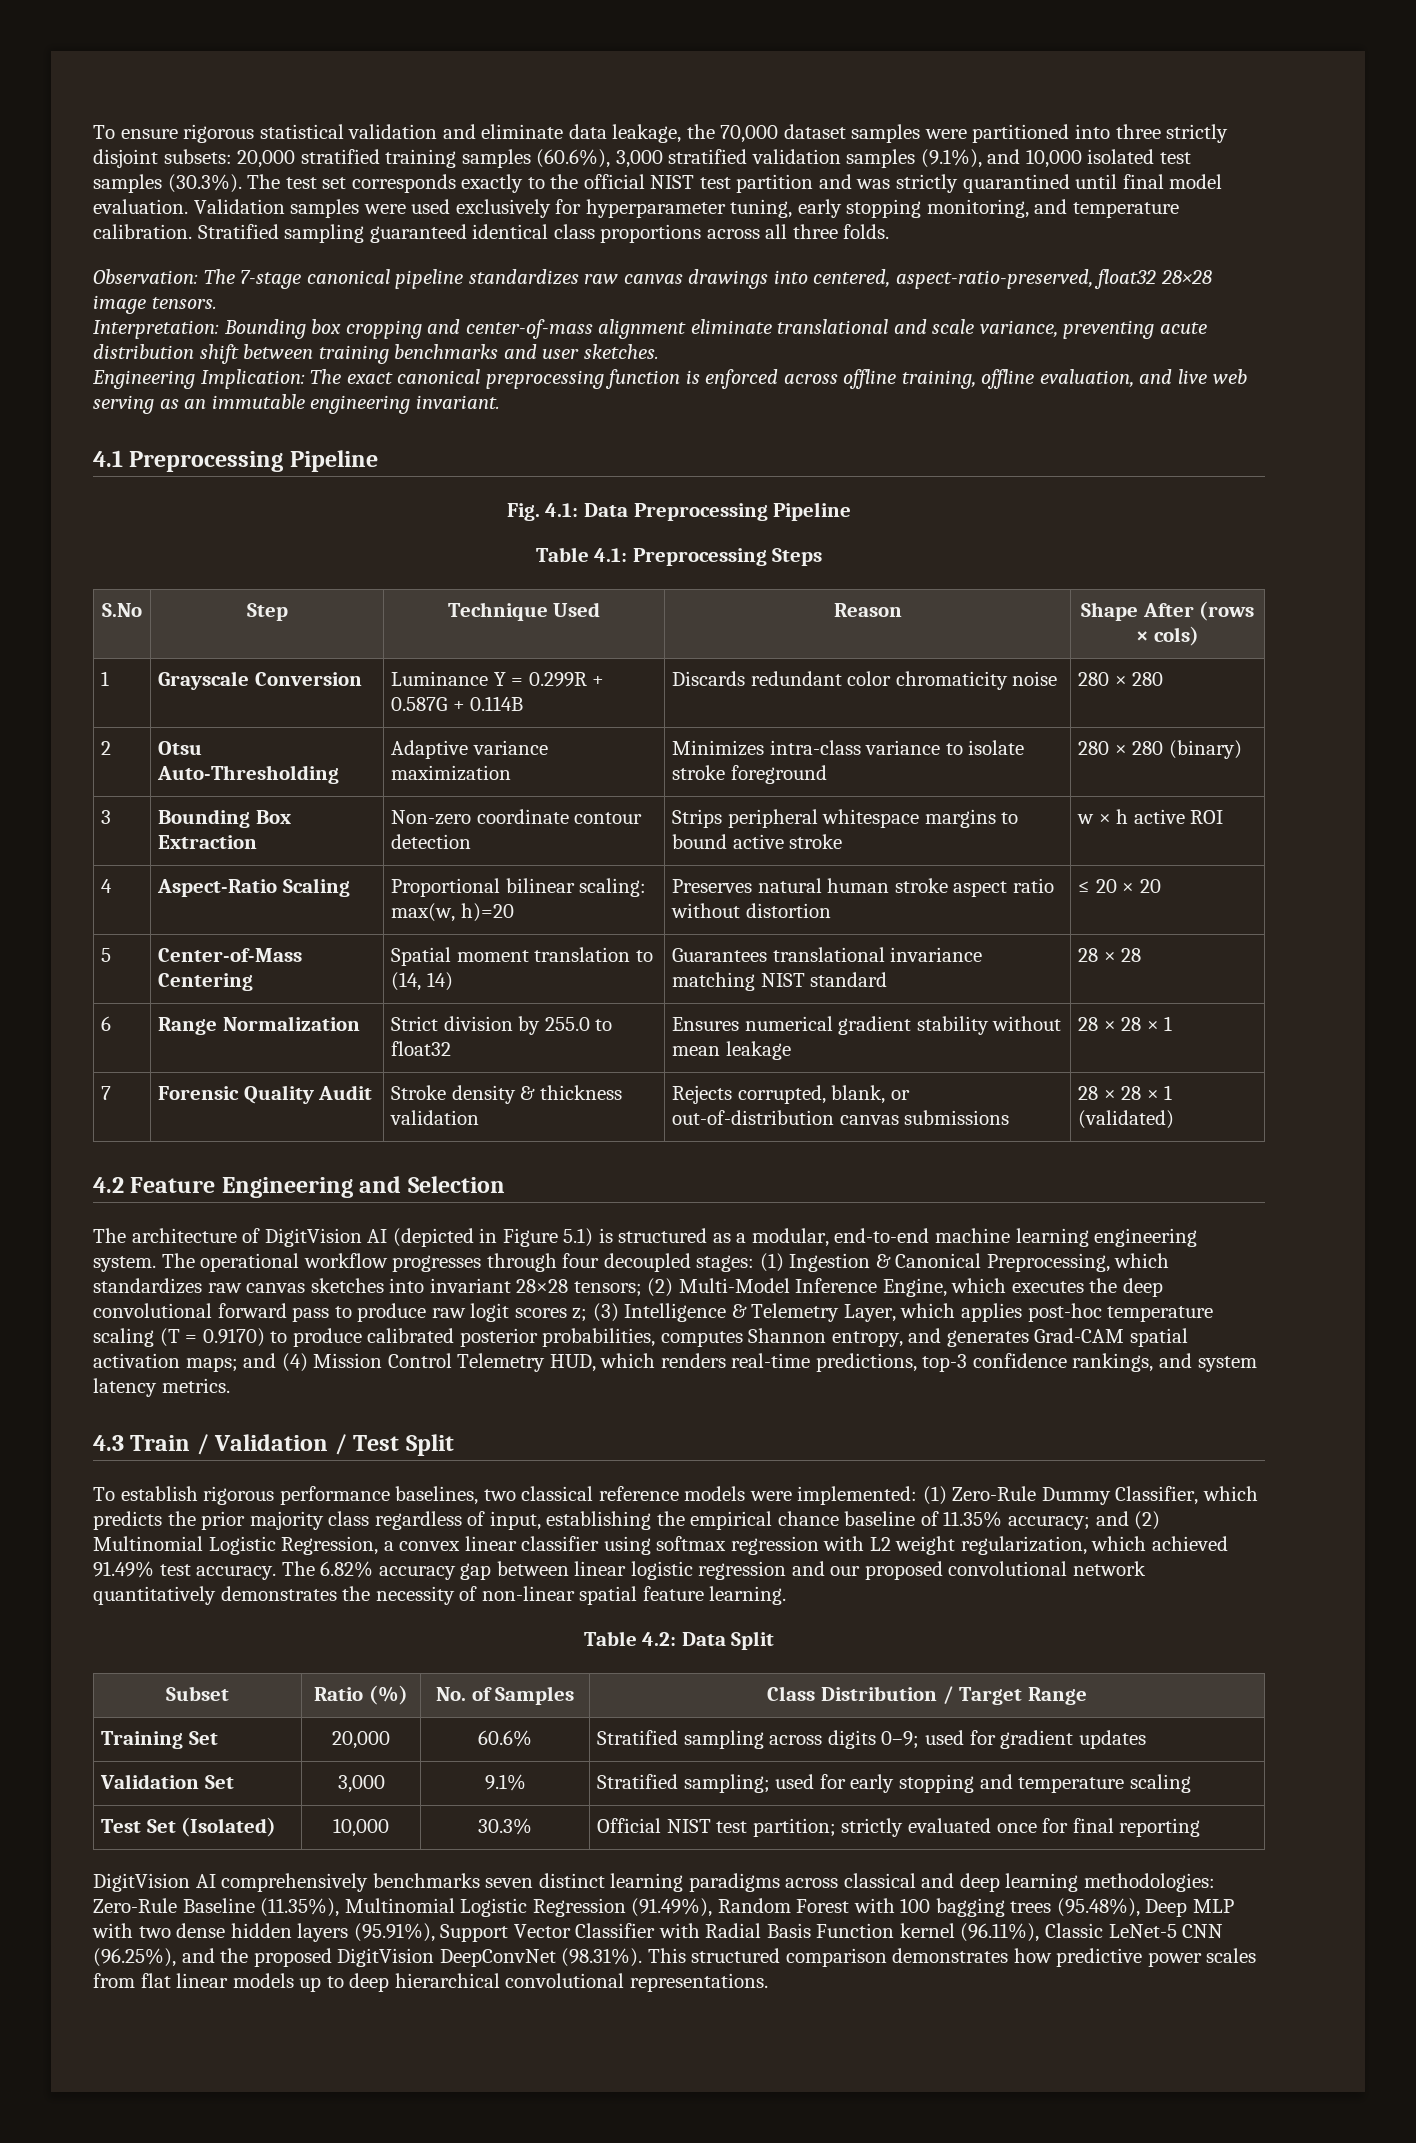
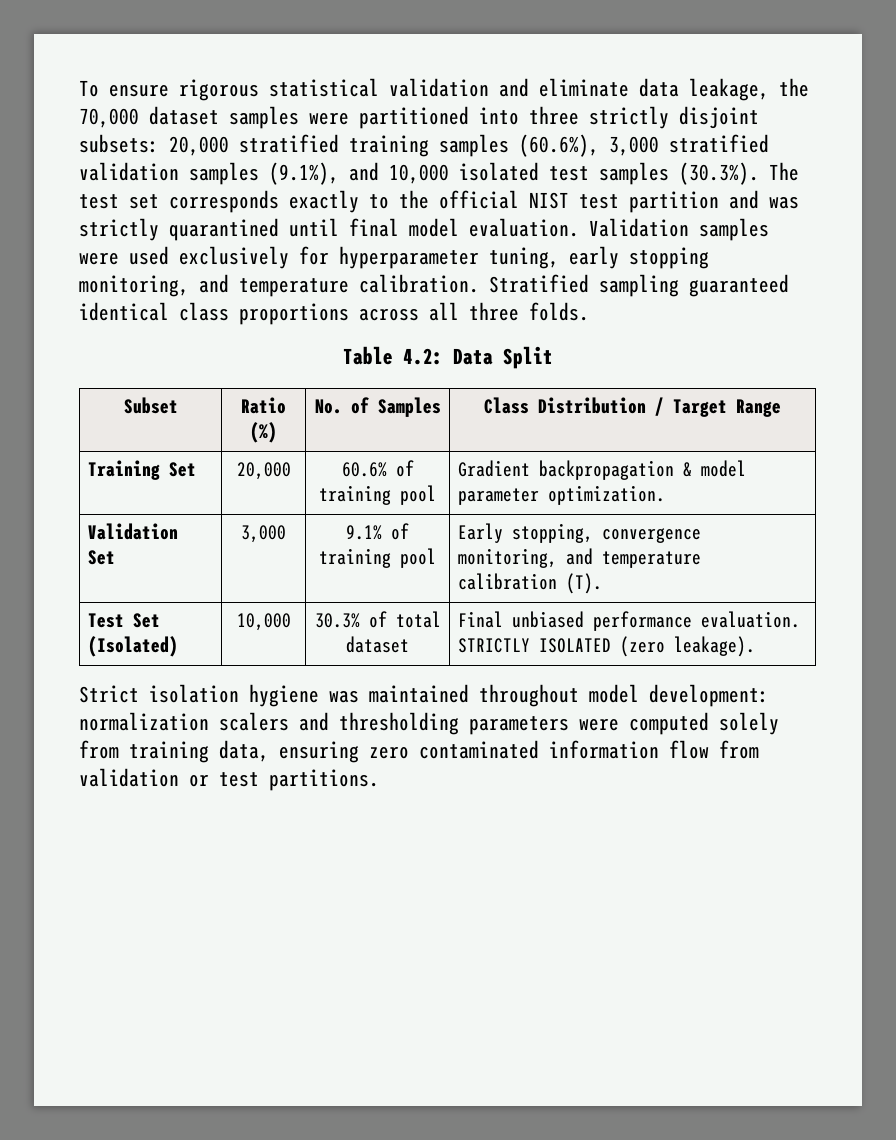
[93,269,1212,289] [93,295,217,314] [93,319,1207,339] [93,344,659,364] [92,369,1247,389] [93,394,500,414] [93,450,378,472] [506,502,852,521] [535,547,823,566] [102,603,142,617] [246,603,288,621] [447,602,601,621] [833,603,902,617] [1080,601,1255,621] [1136,626,1199,646] [101,671,110,686] [158,671,362,690] [391,671,605,687] [391,696,524,711] [672,671,1058,690] [1078,672,1164,686] [101,741,112,755] [158,741,203,755] [157,765,340,784] [391,740,548,759] [391,765,512,781] [672,740,1025,756] [672,765,827,784] [1078,740,1242,759] [101,810,112,824] [158,809,291,828] [158,835,258,849] [391,809,643,825] [391,834,472,849] [672,809,1019,828] [672,834,843,849] [1077,809,1224,824] [101,879,113,893] [157,878,350,897] [391,878,647,897] [391,903,514,922] [672,878,1055,897] [671,903,831,918] [1078,879,1161,893] [101,948,112,962] [158,948,303,962] [158,973,254,991] [391,947,653,966] [391,972,453,991] [672,947,983,962] [672,972,888,991] [1078,948,1142,962] [101,1016,112,1031] [158,1016,360,1035] [391,1016,613,1035] [391,1041,452,1056] [672,1016,1062,1035] [672,1041,791,1060] [1078,1016,1173,1031] [101,1086,112,1100] [158,1085,373,1104] [391,1085,622,1104] [390,1110,480,1125] [672,1085,910,1104] [672,1110,1010,1125] [1078,1085,1173,1100] [1078,1110,1175,1129] [93,1176,505,1198] [93,1228,1198,1247] [93,1253,1170,1272] [93,1278,1164,1297] [93,1303,1214,1322] [93,1328,1189,1347] [93,1353,1257,1372] [93,1378,230,1397] [93,1434,454,1456] [93,1486,1259,1505] [93,1511,1161,1530] [93,1536,1229,1555] [93,1561,1147,1580] [93,1586,787,1605] // Observation: The 7-stage canonical pipeline standardizes raw canvas drawings into centered, aspect-ratio-preserved, float32 28×28 image tensors. // Interpretation: Bounding box cropping and center-of-mass alignment eliminate translational and scale variance, preventing acute distribution shift between training benchmarks and user sketches. // Engineering Implication: The exact canonical preprocessing function is enforced across offline training, offline evaluation, and live web serving as an immutable engineering invariant. // 4.1 Preprocessing Pipeline // Fig. 4.1: Data Preprocessing Pipeline // Table 4.1: Preprocessing Steps // S.No | Step | Technique Used | Reason | Shape After (rows × cols) // 1 | Grayscale Conversion | Luminance Y = 0.299R + 0.587G + 0.114B | Discards redundant color chromaticity noise | 280 × 280 // 2 | Otsu Auto-Thresholding | Adaptive variance maximization | Minimizes intra-class variance to isolate stroke foreground | 280 × 280 (binary) // 3 | Bounding Box Extraction | Non-zero coordinate contour detection | Strips peripheral whitespace margins to bound active stroke | w × h active ROI // 4 | Aspect-Ratio Scaling | Proportional bilinear scaling: max(w, h)=20 | Preserves natural human stroke aspect ratio without distortion | ≤ 20 × 20 // 5 | Center-of-Mass Centering | Spatial moment translation to (14, 14) | Guarantees translational invariance matching NIST standard | 28 × 28 // 6 | Range Normalization | Strict division by 255.0 to float32 | Ensures numerical gradient stability without mean leakage | 28 × 28 × 1 // 7 | Forensic Quality Audit | Stroke density & thickness validation | Rejects corrupted, blank, or out-of-distribution canvas submissions | 28 × 28 × 1 (validated) // 4.2 Feature Engineering and Selection // The architecture of DigitVision AI (depicted in Figure 5.1) is structured as a modular, end-to-end machine learning engineering system. The operational workflow progresses through four decoupled stages: (1) Ingestion & Canonical Preprocessing, which standardizes raw canvas sketches into invariant 28×28 tensors; (2) Multi-Model Inference Engine, which executes the deep convolutional forward pass to produce raw logit scores z; (3) Intelligence & Telemetry Layer, which applies post-hoc temperature scaling (T = 0.9170) to produce calibrated posterior probabilities, computes Shannon entropy, and generates Grad-CAM spatial activation maps; and (4) Mission Control Telemetry HUD, which renders real-time predictions, top-3 confidence rankings, and system latency metrics. // 4.3 Train / Validation / Test Split // To establish rigorous performance baselines, two classical reference models were implemented: (1) Zero-Rule Dummy Classifier, which predicts the prior majority class regardless of input, establishing the empirical chance baseline of 11.35% accuracy; and (2) Multinomial Logistic Regression, a convex linear classifier using softmax regression with L2 weight regularization, which achieved 91.49% test accuracy. The 6.82% accuracy gap between linear logistic regression and our proposed convolutional network quantitatively demonstrates the necessity of non-linear spatial feature learning. -> (589, 311) none
[597,1730,1146,1749] [100,1774,234,1789] [337,1775,385,1793] [484,1774,526,1791] [597,1774,1191,1793] | Stratified sampling across digits 0–9; used for gradient updates // Validation Set | 3,000 | 9.1% | Stratified sampling; used for early stopping and temperature scaling -> [395,460,414,477] [319,485,437,505] [458,460,747,480] [458,485,666,505] [88,523,179,540] [88,550,116,565] [241,525,286,543] [346,523,410,540] [319,548,437,568] [458,523,702,543] [458,548,702,568] [458,573,603,594] of training pool | Gradient backpropagation & model parameter optimization. // Validation Set | 3,000 | 9.1% of training pool | Early stopping, convergence monitoring, and temperature calibration (T).
[597,1818,1201,1837] [93,1873,1215,1892] [93,1898,1235,1917] [92,1923,1224,1942] [93,1948,1257,1967] [93,1973,768,1992] | Official NIST test partition; strictly evaluated once for final reporting // DigitVision AI comprehensively benchmarks seven distinct learning paradigms across classical and deep learning methodologies: Zero-Rule Baseline (11.35%), Multinomial Logistic Regression (91.49%), Random Forest with 100 bagging trees (95.48%), Deep MLP with two dense hidden layers (95.91%), Support Vector Classifier with Radial Basis Function kernel (96.11%), Classic LeNet-5 CNN (96.25%), and the proposed DigitVision DeepConvNet (98.31%). This structured comparison demonstrates how predictive power scales from flat linear models up to deep hierarchical convolutional representations. -> [368,611,441,628] [346,636,410,653] [458,611,801,631] [458,636,756,657] [79,684,769,707] [79,712,779,735] [79,740,759,763] [79,768,379,791] of total dataset | Final unbiased performance evaluation. STRICTLY ISOLATED (zero leakage). // Strict isolation hygiene was maintained throughout model development: normalization scalers and thresholding parameters were computed solely from training data, ensuring zero contaminated information flow from validation or test partitions.

